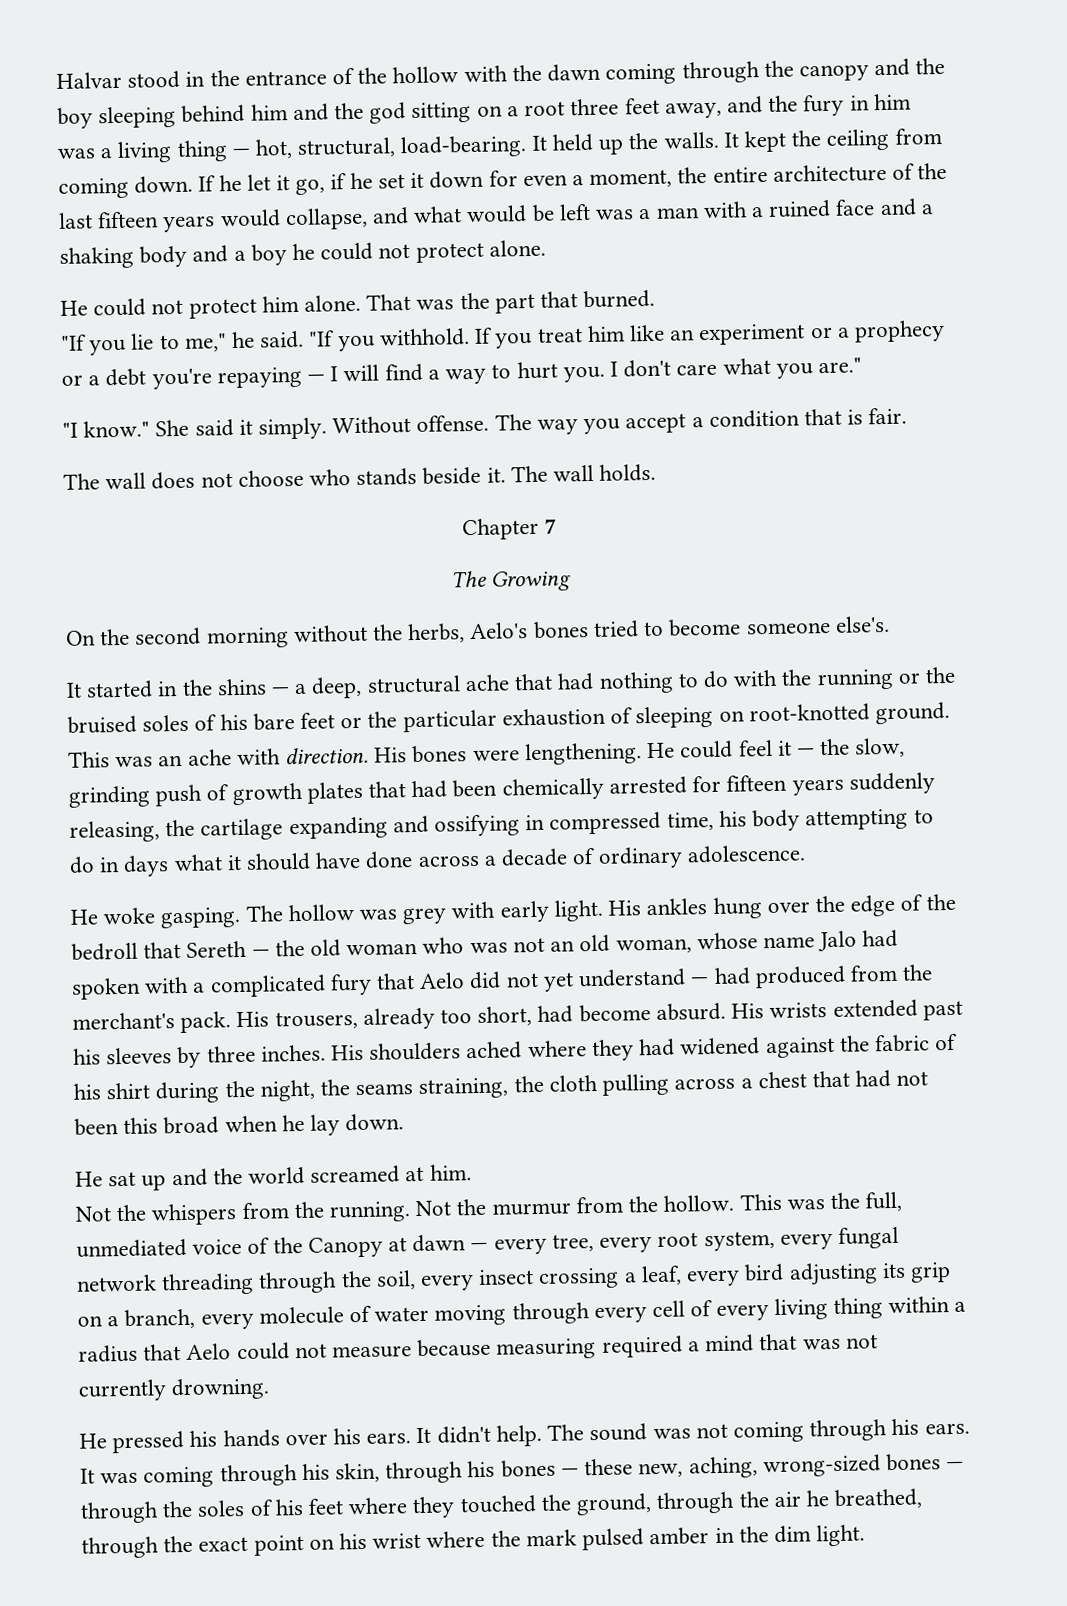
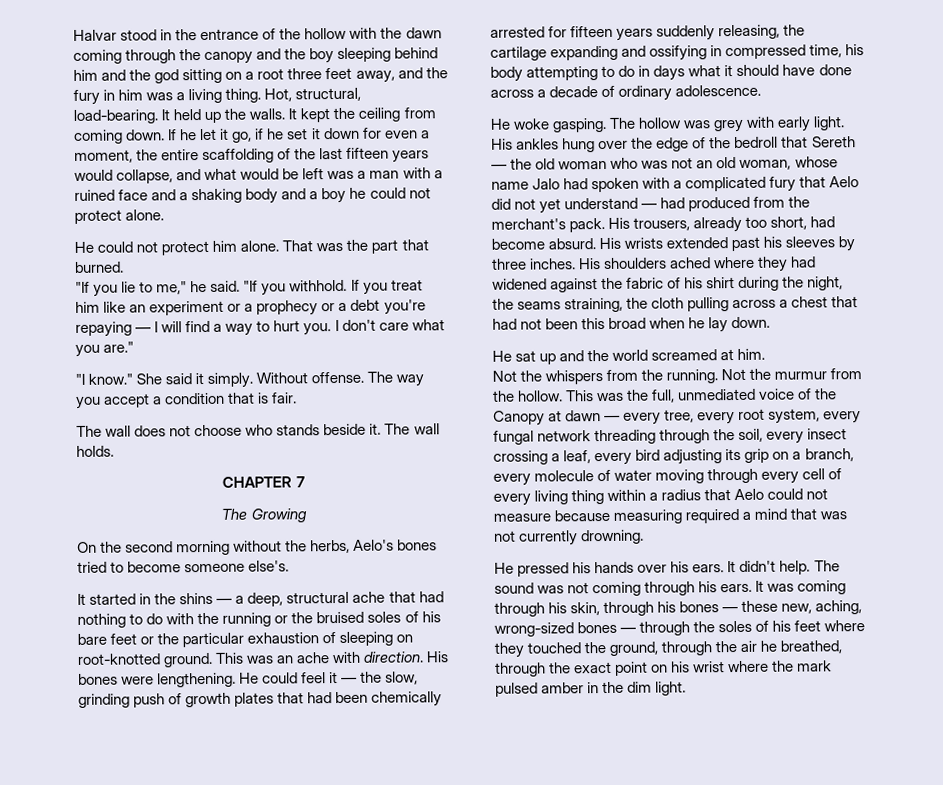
[176,138,294,162] thing — hot, -> [225,88,293,103] thing. Hot,
[772,163,887,183] architecture -> [202,148,275,164] scaffolding
[461,517,539,541] Chapter -> [222,476,293,488] CHAPTER

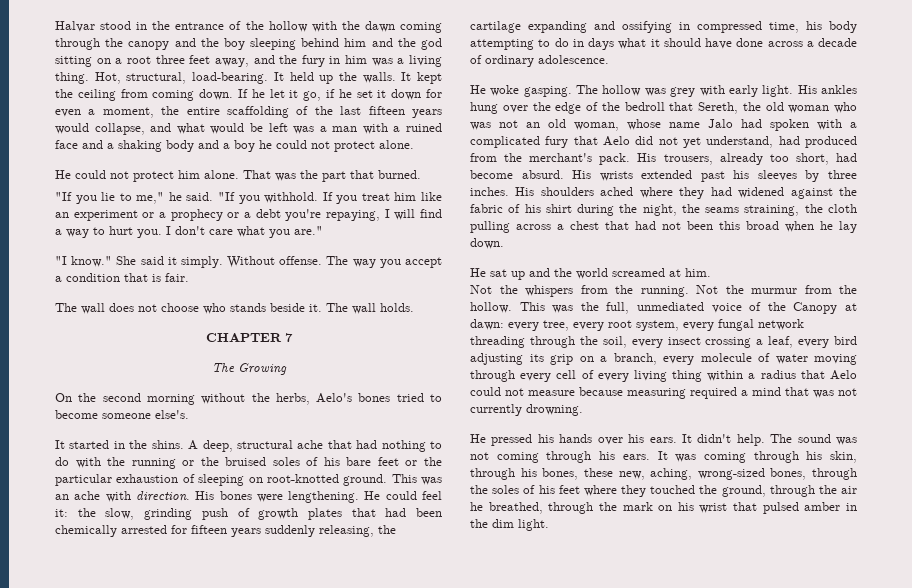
[75,321,152,337] repaying — -> [326,210,380,221] repaying,
[179,592,245,605] shins — a -> [151,440,199,450] shins. A
[329,672,358,684] it — -> [55,509,68,517] it:
[811,136,856,148] [491,164,507,170] Sereth — -> [698,102,738,114] Sereth,
[564,197,658,210] understand — -> [706,136,774,148] understand,
[565,410,621,422] dawn — -> [470,319,504,330] dawn:
[679,601,739,613] bones — -> [542,468,579,480] bones,
[577,621,637,634] bones — -> [770,468,807,480] bones,
[574,661,649,676] exact point -> [622,502,653,511] mark
[728,660,833,673] where the mark -> [733,502,758,511] that

